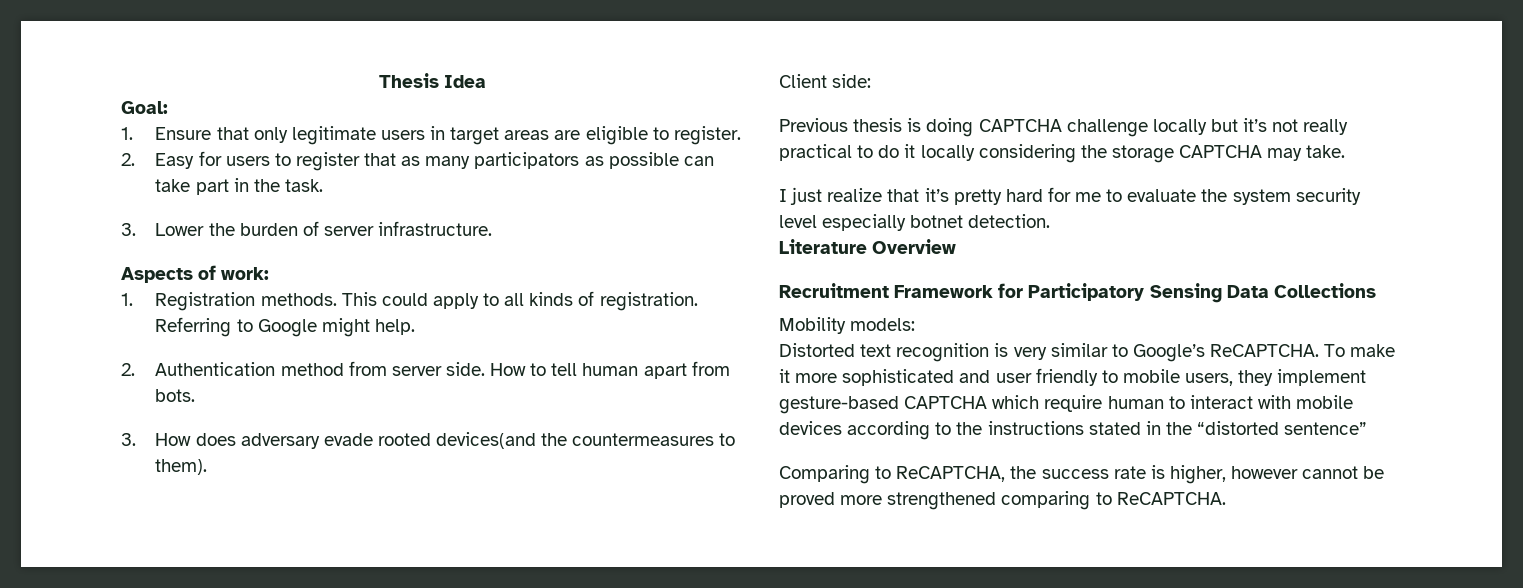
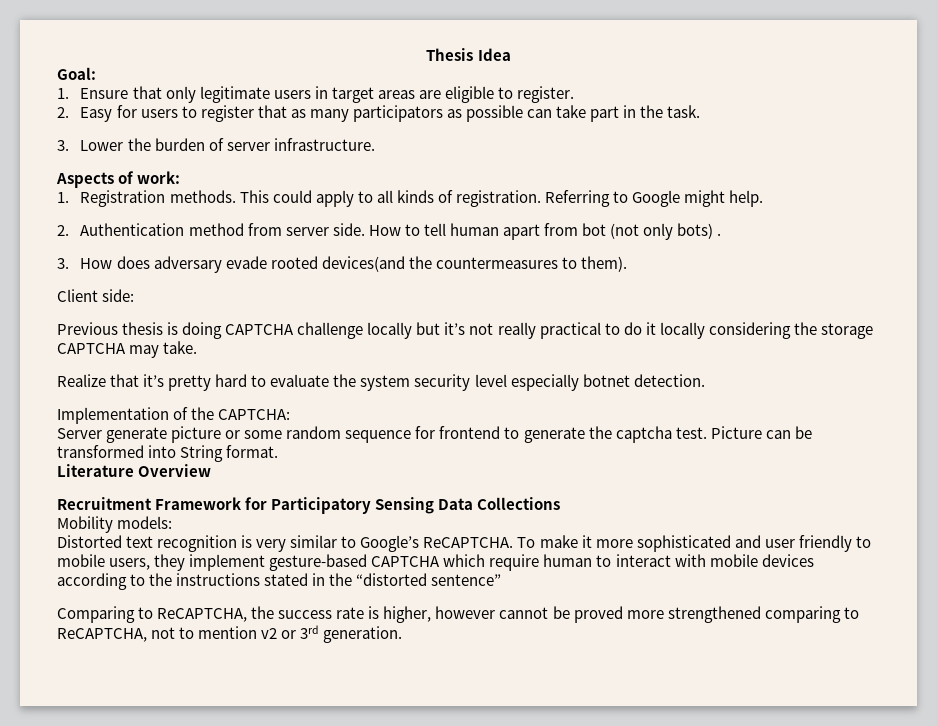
[155,389,196,402] bots. -> [582,223,722,240] bot (not only bots) .
[779,187,883,205] I just realize -> [57,374,106,387] Realize
[1047,187,1102,202] for me -> (248, 380) none
(1051, 221) none -> [57,407,291,424] [57,426,812,443] [57,445,279,462] // Implementation of the CAPTCHA: // Server generate picture or some random sequence for frontend to generate the captcha test. Picture can be transformed into String format.
[1116,492,1226,505] ReCAPTCHA. -> [57,625,403,643] ReCAPTCHA, not to mention v2 or 3rd generation.

